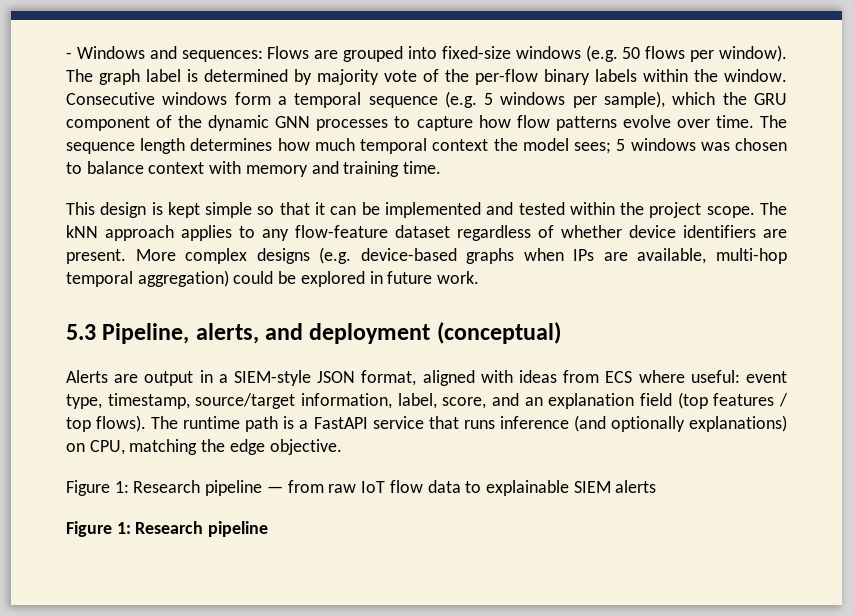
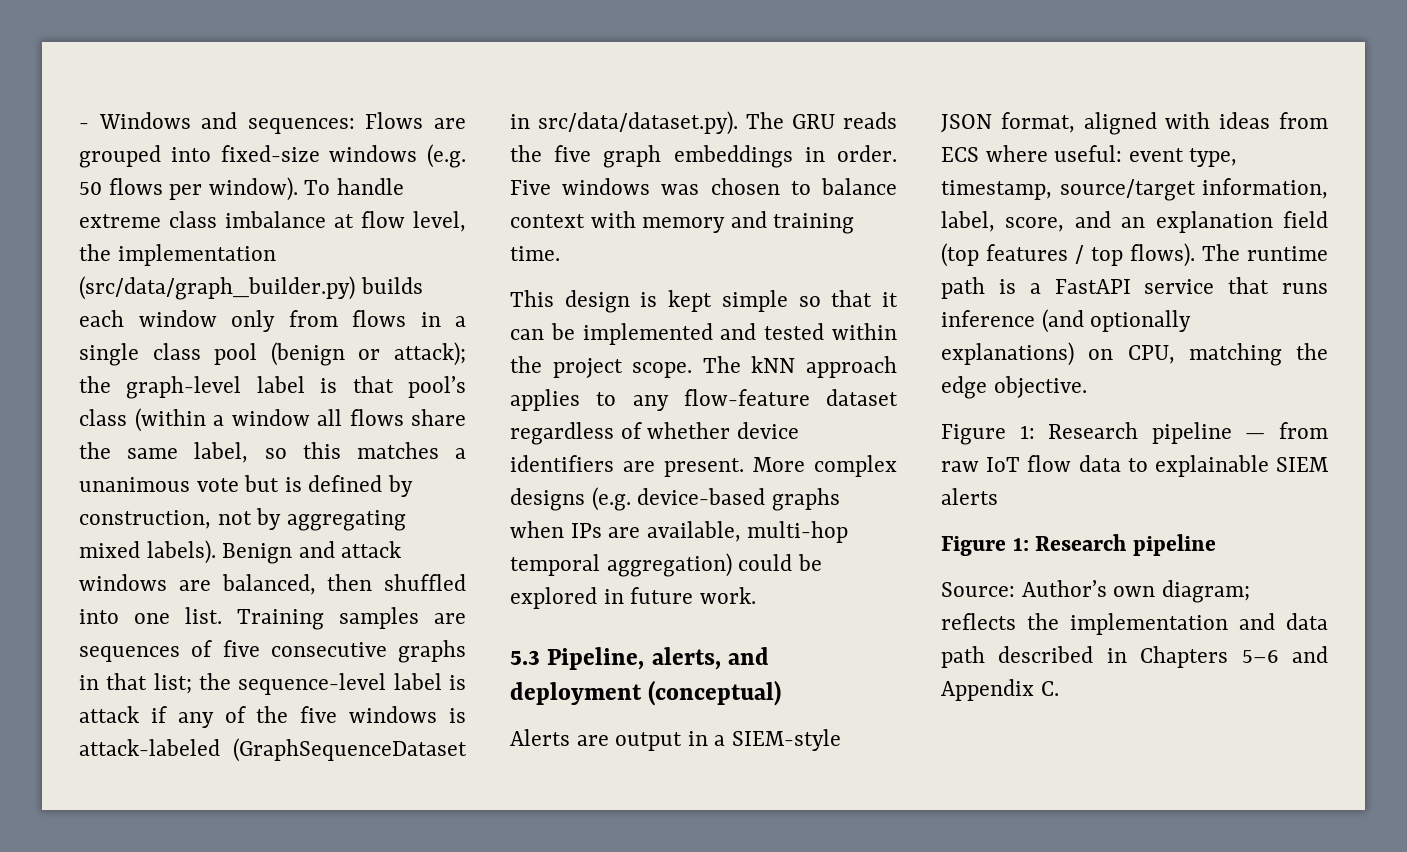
[66,69,787,85] [66,91,787,108] [66,115,787,131] [66,138,626,154] The graph label is determined by majority vote of the per-flow binary labels within the window. Consecutive windows form a temporal sequence (e.g. 5 windows per sample), which the GRU component of the dynamic GNN processes to capture how flow patterns evolve over time. The sequence length determines how much temporal context the model sees; 5 -> [304,178,405,195] [79,211,466,232] [79,244,276,266] [79,276,423,300] [79,310,466,332] [79,342,466,366] [79,376,466,399] [79,408,466,432] [79,442,466,463] [79,475,414,497] [79,508,406,531] [79,540,402,564] [79,574,466,595] [79,607,466,630] [79,640,466,663] [79,673,466,695] [79,706,466,728] [79,738,467,762] [510,111,897,135] [510,145,897,168] [510,180,551,195] To handle extreme class imbalance at flow level, the implementation (src/data/graph_builder.py) builds each window only from flows in a single class pool (benign or attack); the graph-level label is that pool’s class (within a window all flows share the same label, so this matches a unanimous vote but is defined by construction, not by aggregating mixed labels). Benign and attack windows are balanced, then shuffled into one list. Training samples are sequences of five consecutive graphs in that list; the sequence-level label is attack if any of the five windows is attack-labeled (GraphSequenceDataset in src/data/dataset.py). The GRU reads the five graph embeddings in order. Five
(269, 529) none -> [941,580,1250,603] [941,613,1328,635] [941,646,1328,668] [941,679,1059,701] // Source: Author’s own diagram; reflects the implementation and data path described in Chapters 5–6 and Appendix C.

